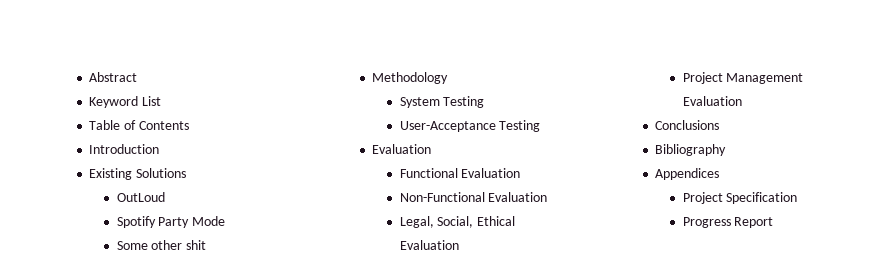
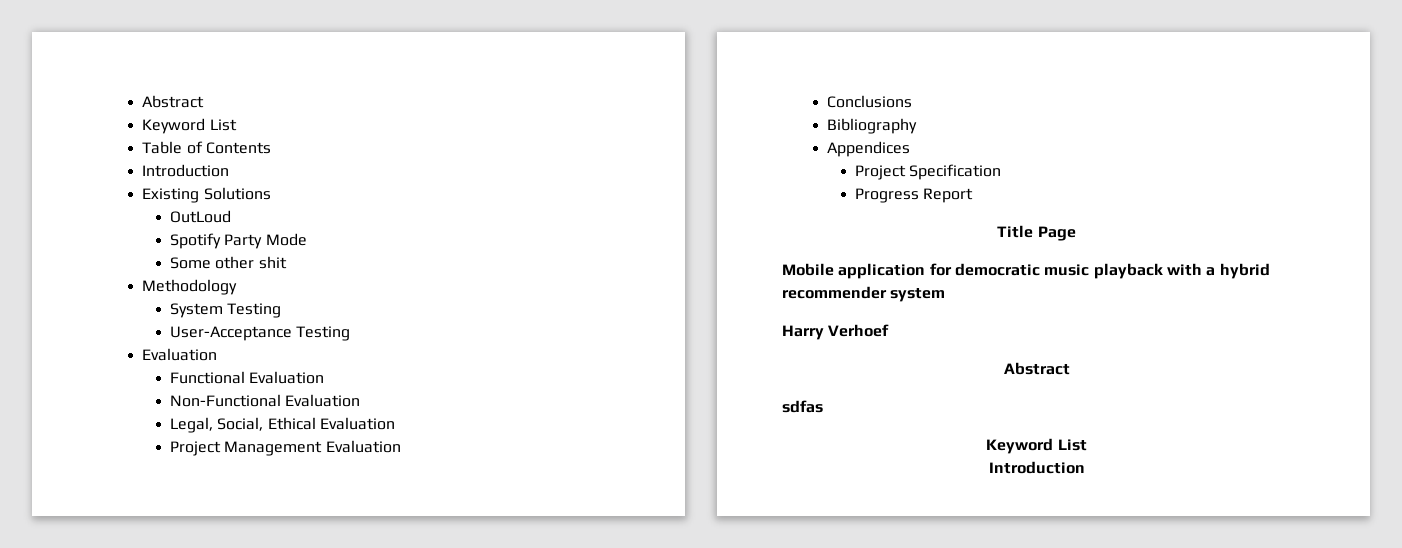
(774, 222) none -> [997,225,1076,241] [782,263,1270,279] [782,286,946,302] [782,324,890,340] [1003,362,1070,375] [782,400,823,413] [986,438,1087,454] [988,461,1085,474] // Title Page // Mobile application for democratic music playback with a hybrid recommender system // Harry Verhoef // Abstract // sdfas // Keyword List // Introduction

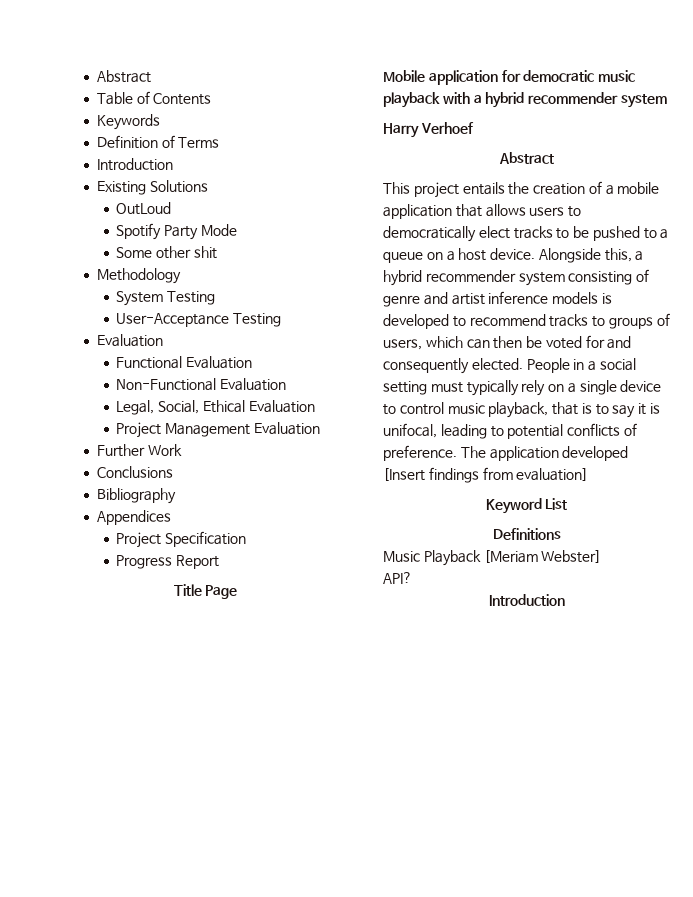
[142,95,205,108] [142,118,237,134] Abstract // Keyword List -> [96,70,151,83] Abstract
(271, 148) none -> [96,114,160,130] [96,135,220,149] // Keywords // Definition of Terms
(401, 446) none -> [96,444,182,457] // Further Work
[782,400,823,413] [986,438,1087,454] sdfas // Keyword List -> [383,181,660,198] [383,204,582,219] [383,226,669,242] [383,248,644,263] [383,269,650,286] [383,291,612,307] [383,313,670,329] [383,335,632,350] [383,358,636,374] [383,380,662,396] [383,402,661,418] [383,423,637,439] [383,445,629,461] [383,467,589,483] [485,498,568,514] [492,528,561,540] [383,550,602,566] [383,572,412,584] This project entails the creation of a mobile application that allows users to democratically elect tracks to be pushed to a queue on a host device. Alongside this, a hybrid recommender system consisting of genre and artist inference models is developed to recommend tracks to groups of users, which can then be voted for and consequently elected. People in a social setting must typically rely on a single device to control music playback, that is to say it is unifocal, leading to potential conflicts of preference. The application developed [Insert findings from evaluation] // Keyword List // Definitions // Music Playback [Meriam Webster] // API?

